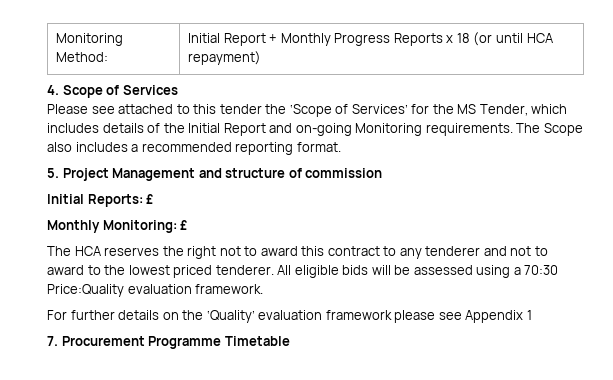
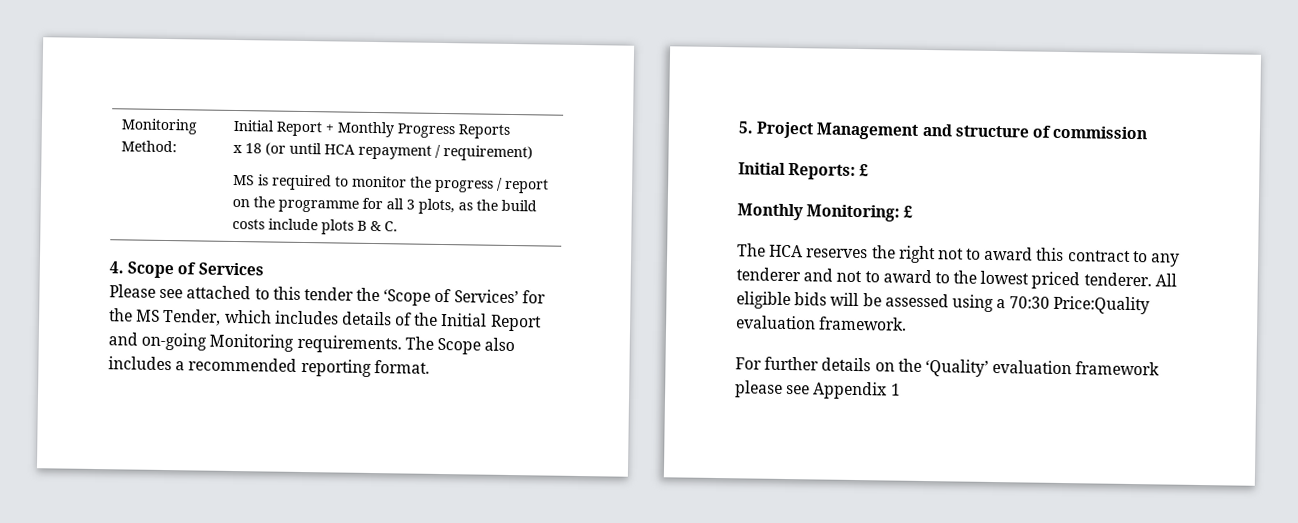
(443, 39) none -> (511, 131) //
[188,51,262,65] repayment) -> [358,144,534,162] [233,174,550,194] [232,196,538,215] [232,218,399,235] repayment / requirement) // MS is required to monitor the progress / report on the programme for all 3 plots, as the build costs include plots B & C.
[47,336,290,349] // 7. Procurement Programme Timetable -> (901, 389) none

